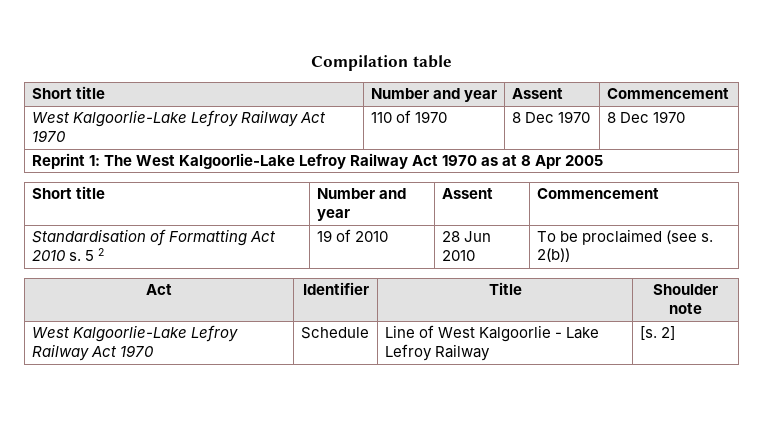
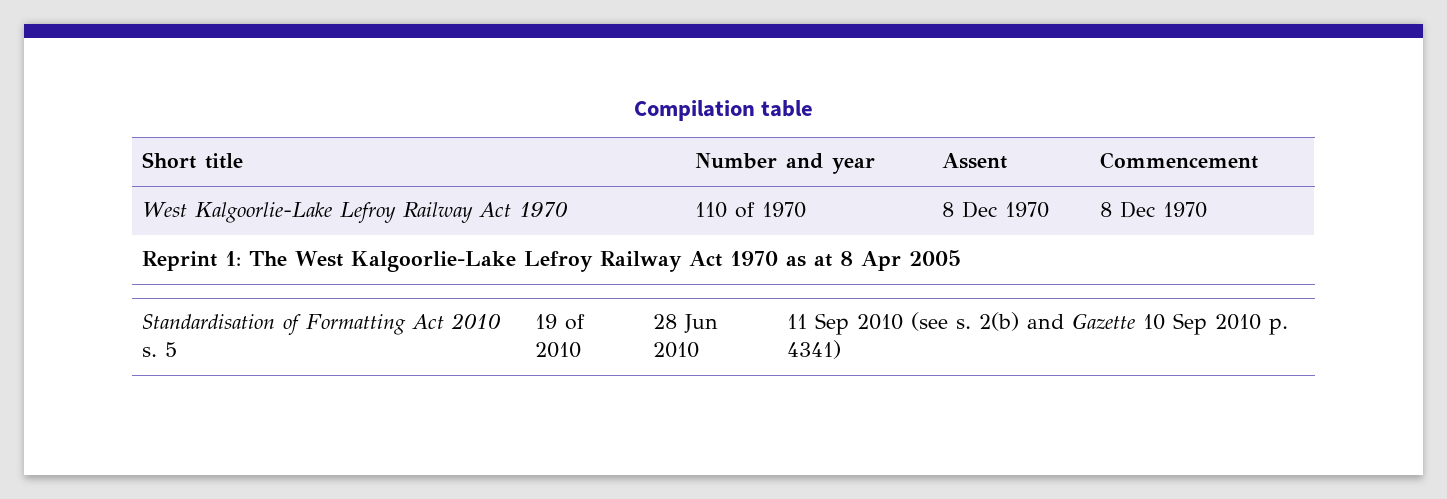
[31,186,105,199] [316,188,406,199] [316,209,350,221] [441,188,493,199] [536,188,659,199] // Short title | Number and year | Assent | Commencement -> (961, 258) none
[97,248,104,256] 2 -> (177, 349) none
[536,229,713,245] [536,248,570,262] [146,284,172,295] [302,282,369,295] [488,282,522,295] [653,284,718,295] [669,303,702,314] [31,325,238,342] [31,344,154,361] [300,327,369,339] [384,325,599,342] [384,344,490,361] [639,326,675,340] To be proclaimed (see s. 2(b)) // Act | Identifier | Title | Shoulder note // West Kalgoorlie-Lake Lefroy Railway Act 1970 | Schedule | Line of West Kalgoorlie - Lake Lefroy Railway | [s. 2] -> [786,312,1288,335] [786,340,841,359] 11 Sep 2010 (see s. 2(b) and Gazette 10 Sep 2010 p. 4341)

